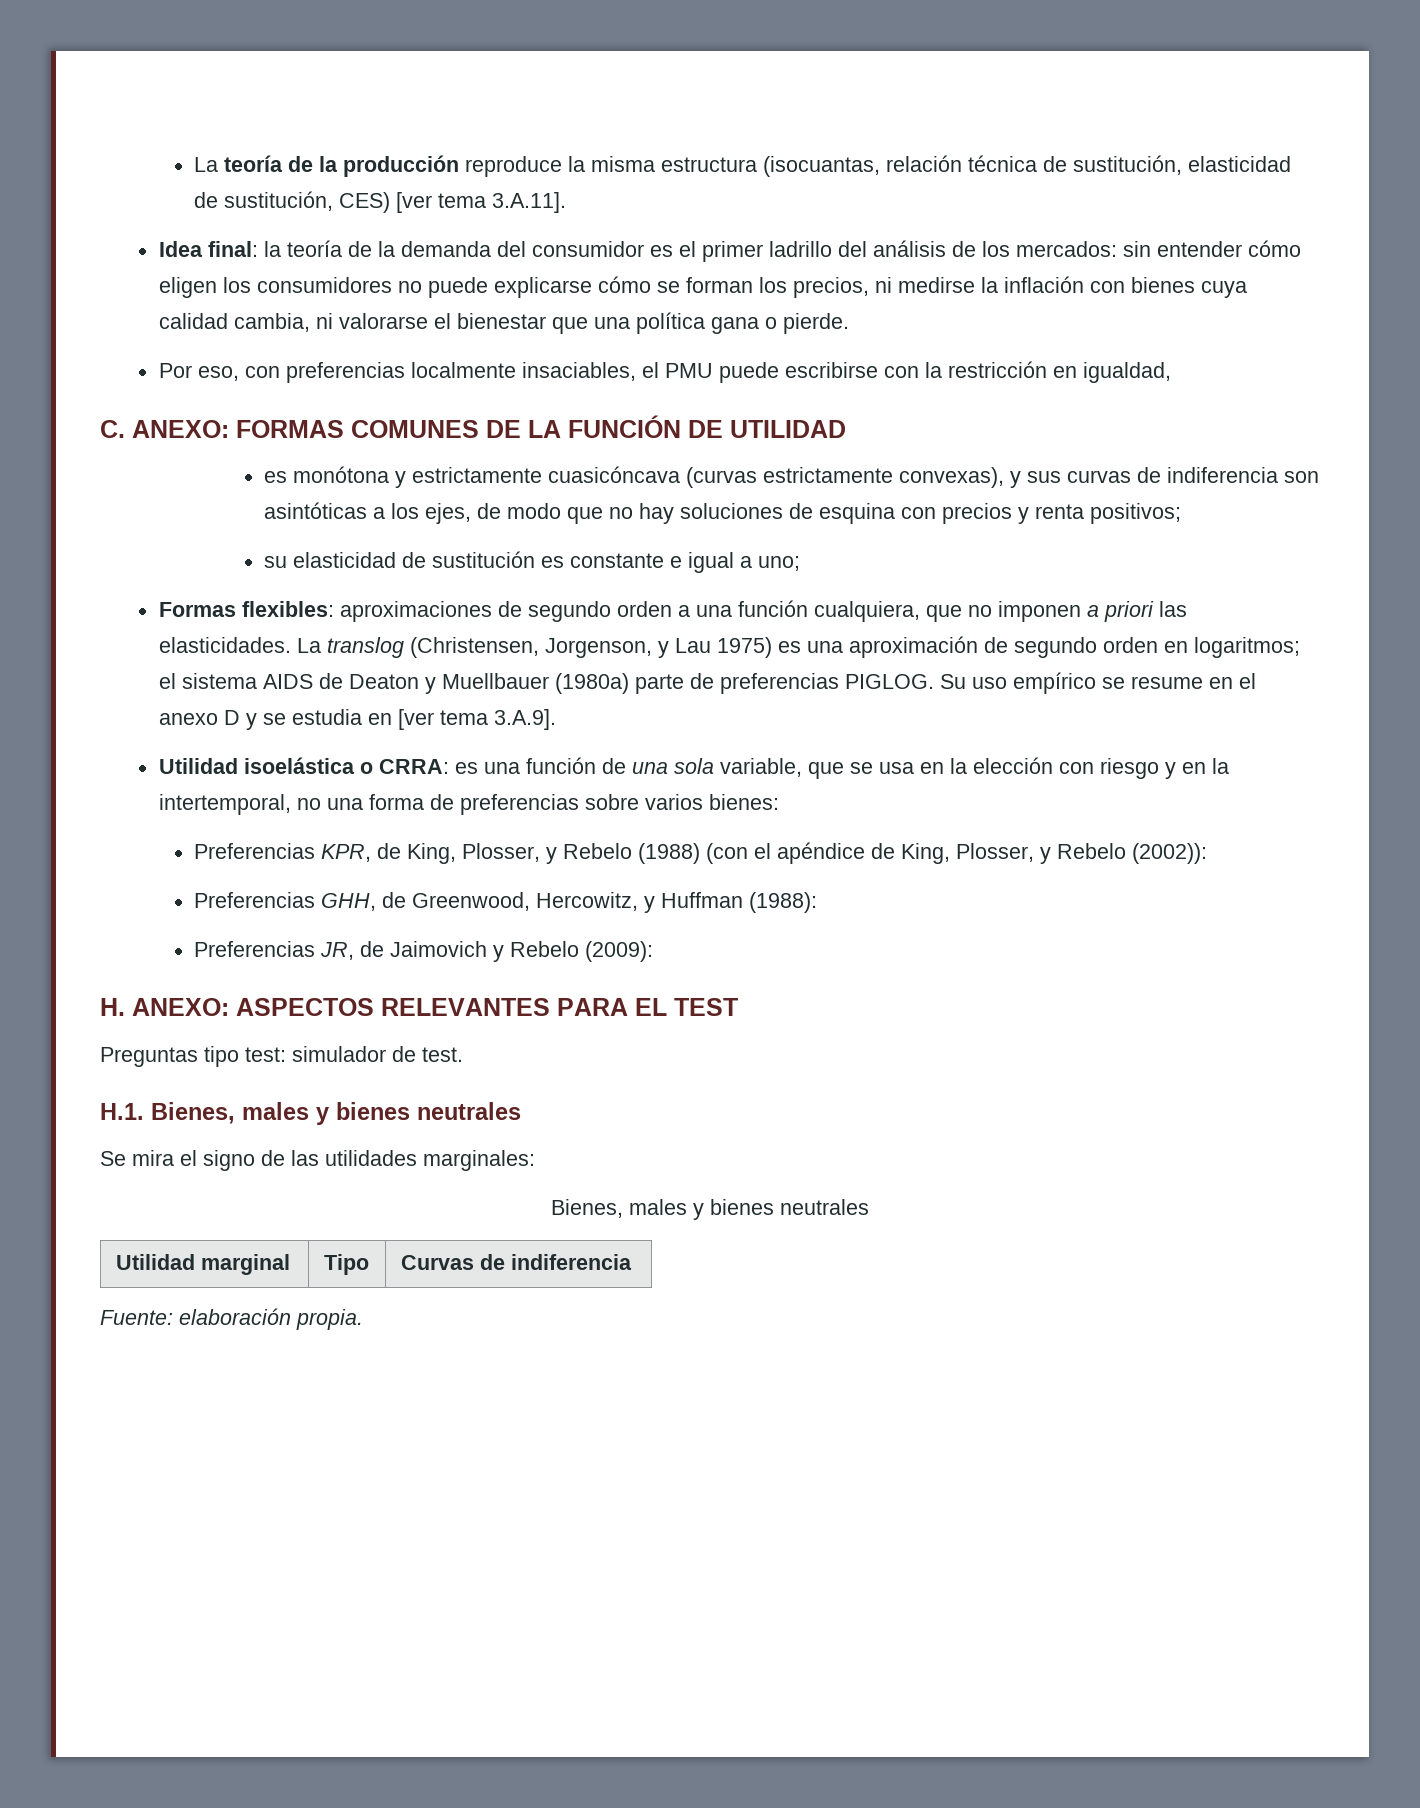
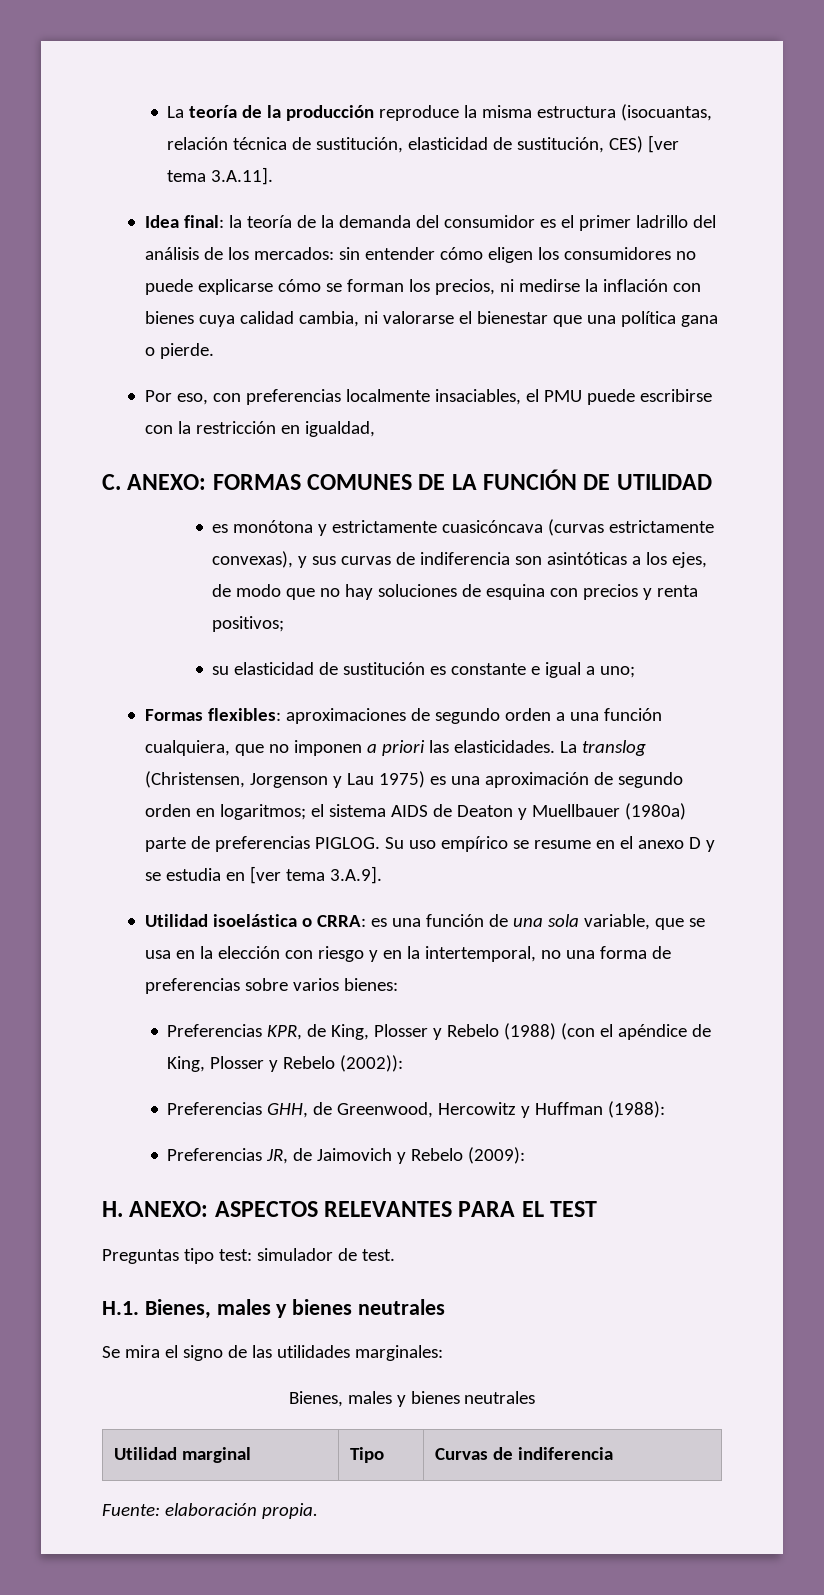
[544,638,652,658] Jorgenson, -> [249,773,328,788] Jorgenson
[461,843,540,862] Plosser, -> [374,1024,429,1037] Plosser
[955,843,1034,862] Plosser, -> [210,1056,265,1069] Plosser
[535,892,638,911] Hercowitz, -> [438,1102,517,1115] Hercowitz

